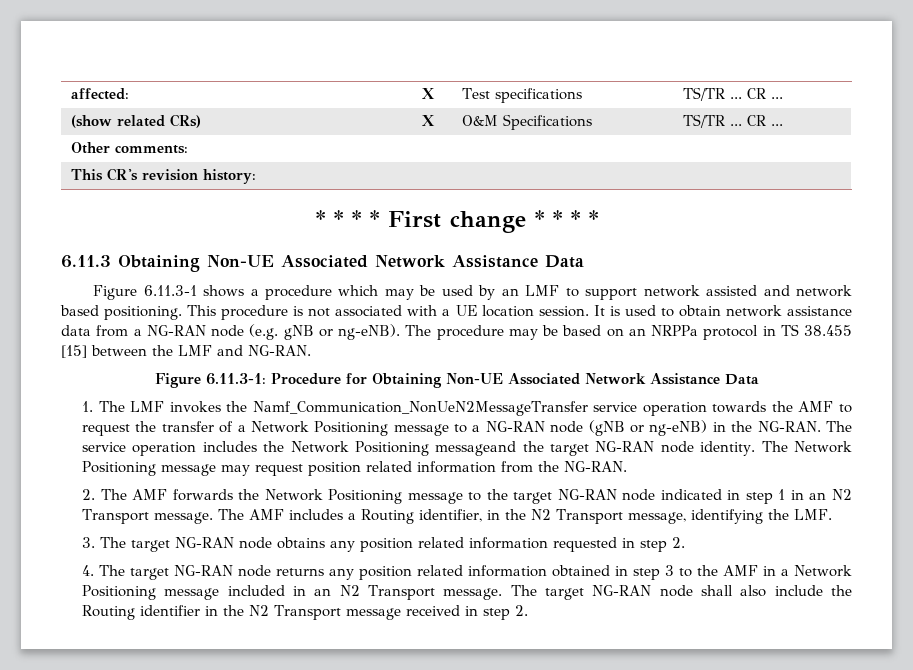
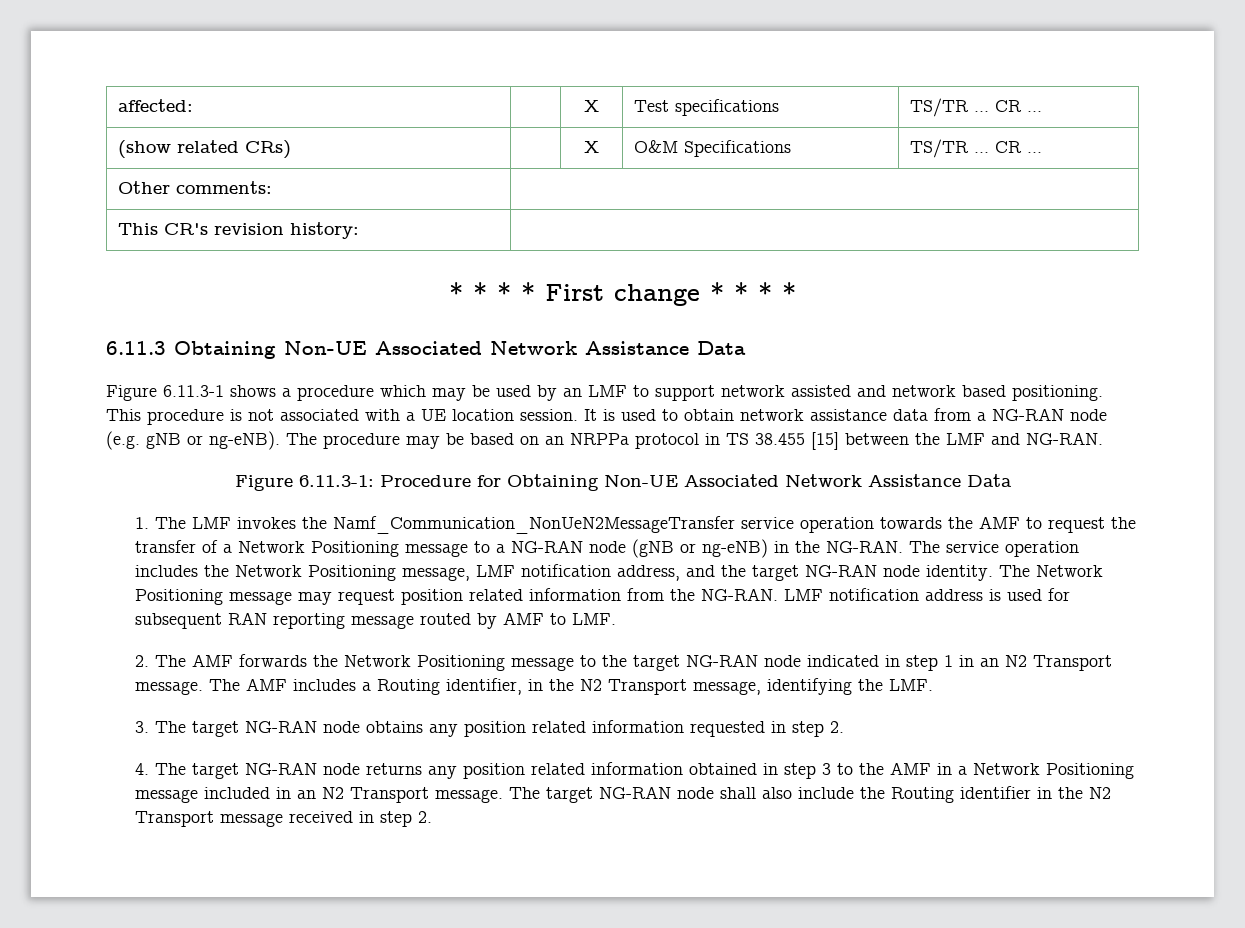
[435,441,517,456] messageand -> [402,564,716,581] message, LMF notification address, and
(627, 466) none -> [784,588,1071,601] [135,612,617,629] LMF notification address is used for subsequent RAN reporting message routed by AMF to LMF.

